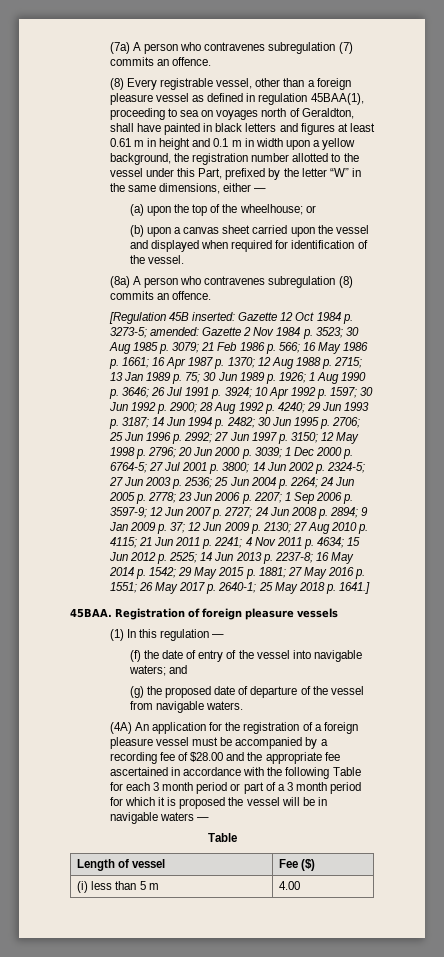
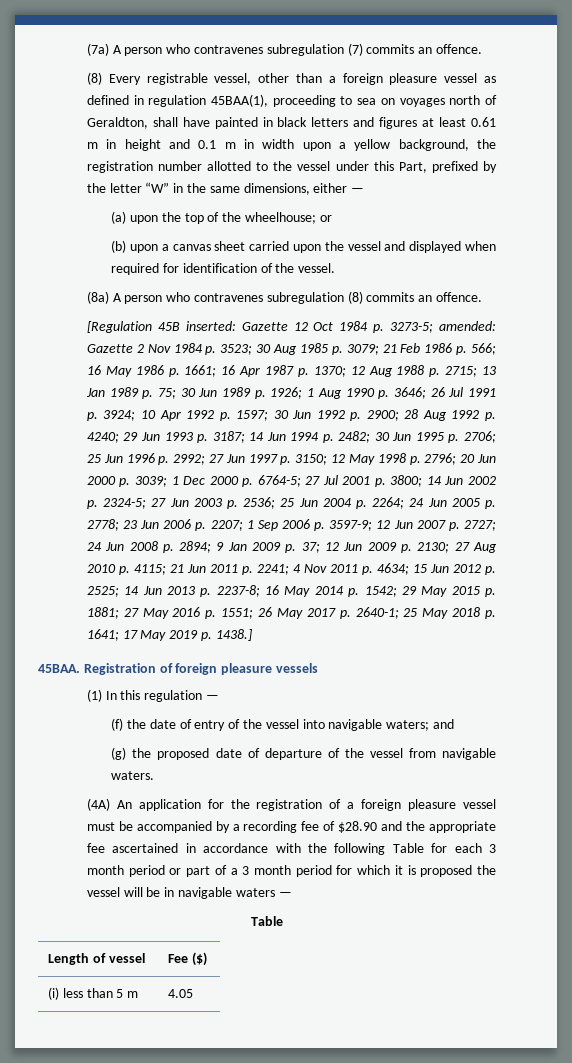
[338,582,370,594] 1641.] -> [86,629,252,641] 1641; 17 May 2019 p. 1438.]
[190,752,224,762] $28.00 -> [338,821,378,833] $28.90
[279,881,301,890] 4.00 -> [168,989,194,998] 4.05

